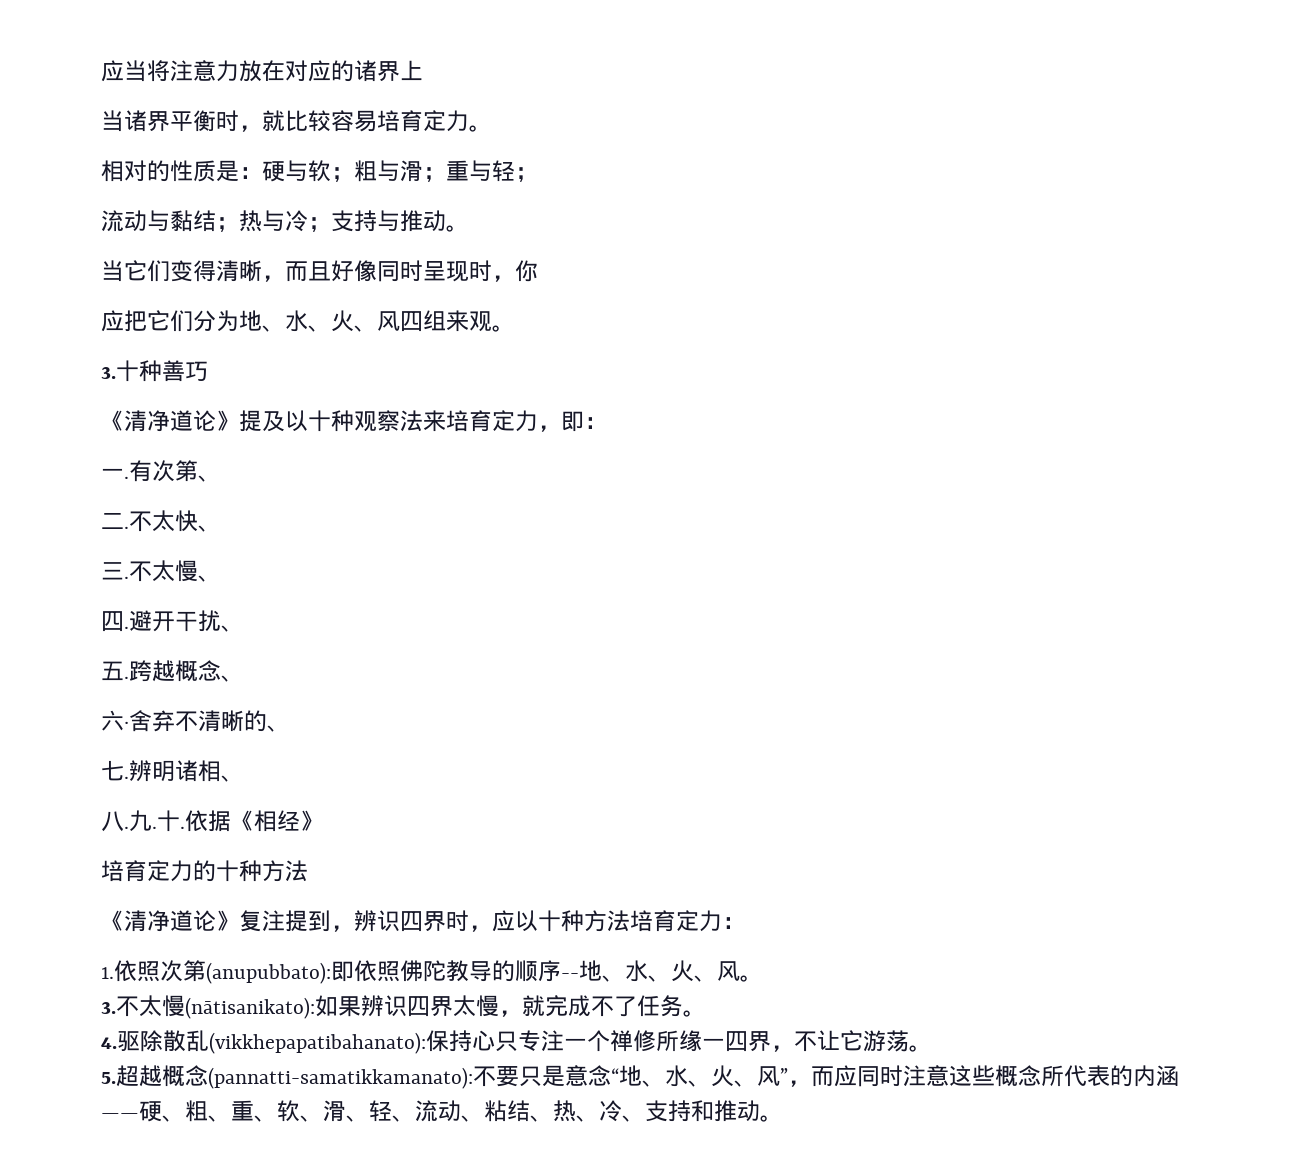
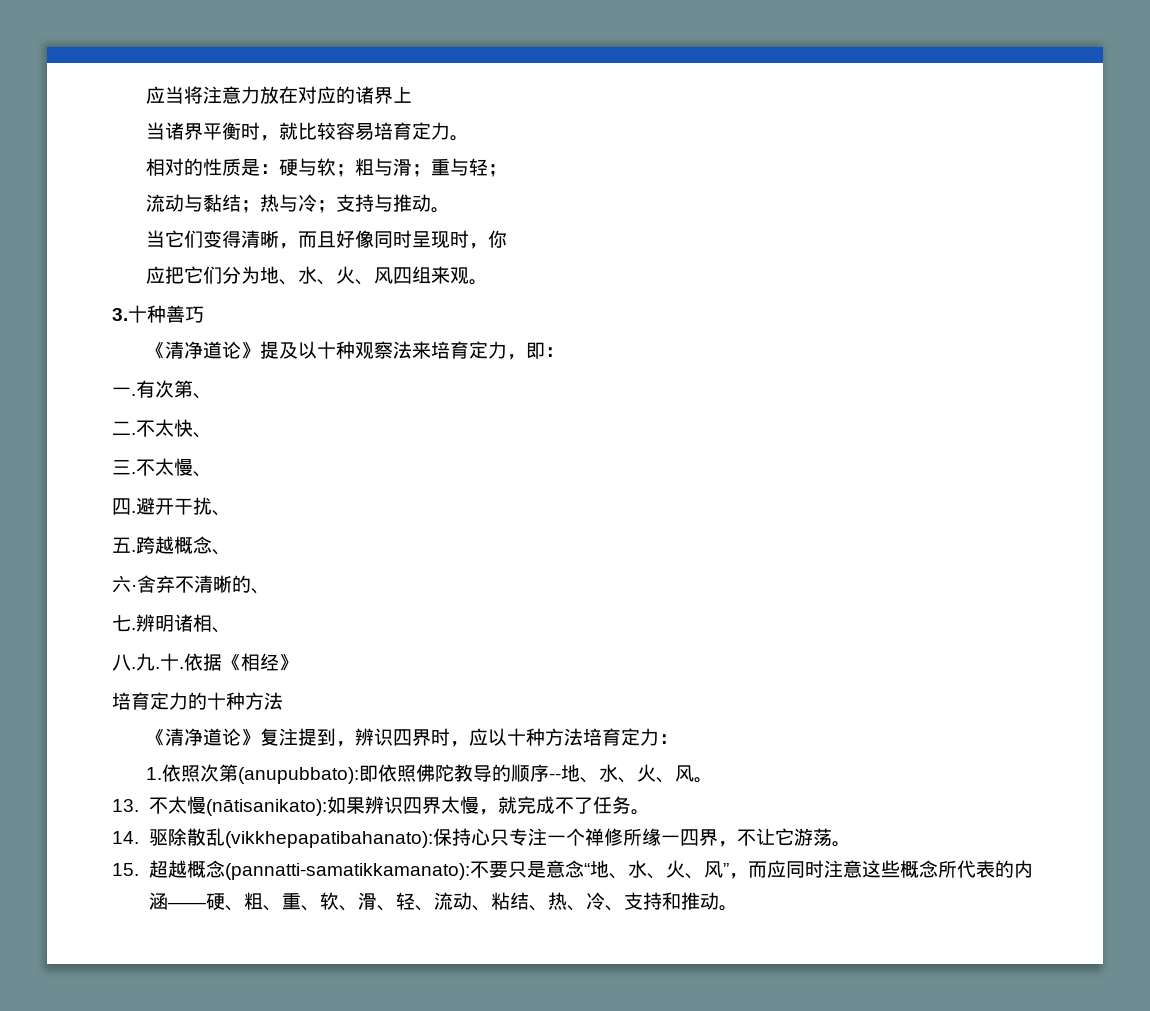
[101,1002,116,1014] 3. -> [112,799,139,812] 13.
[101,1037,117,1049] 4. -> [112,831,139,844] 14.
[101,1072,116,1084] 5. -> [112,863,139,876] 15.

